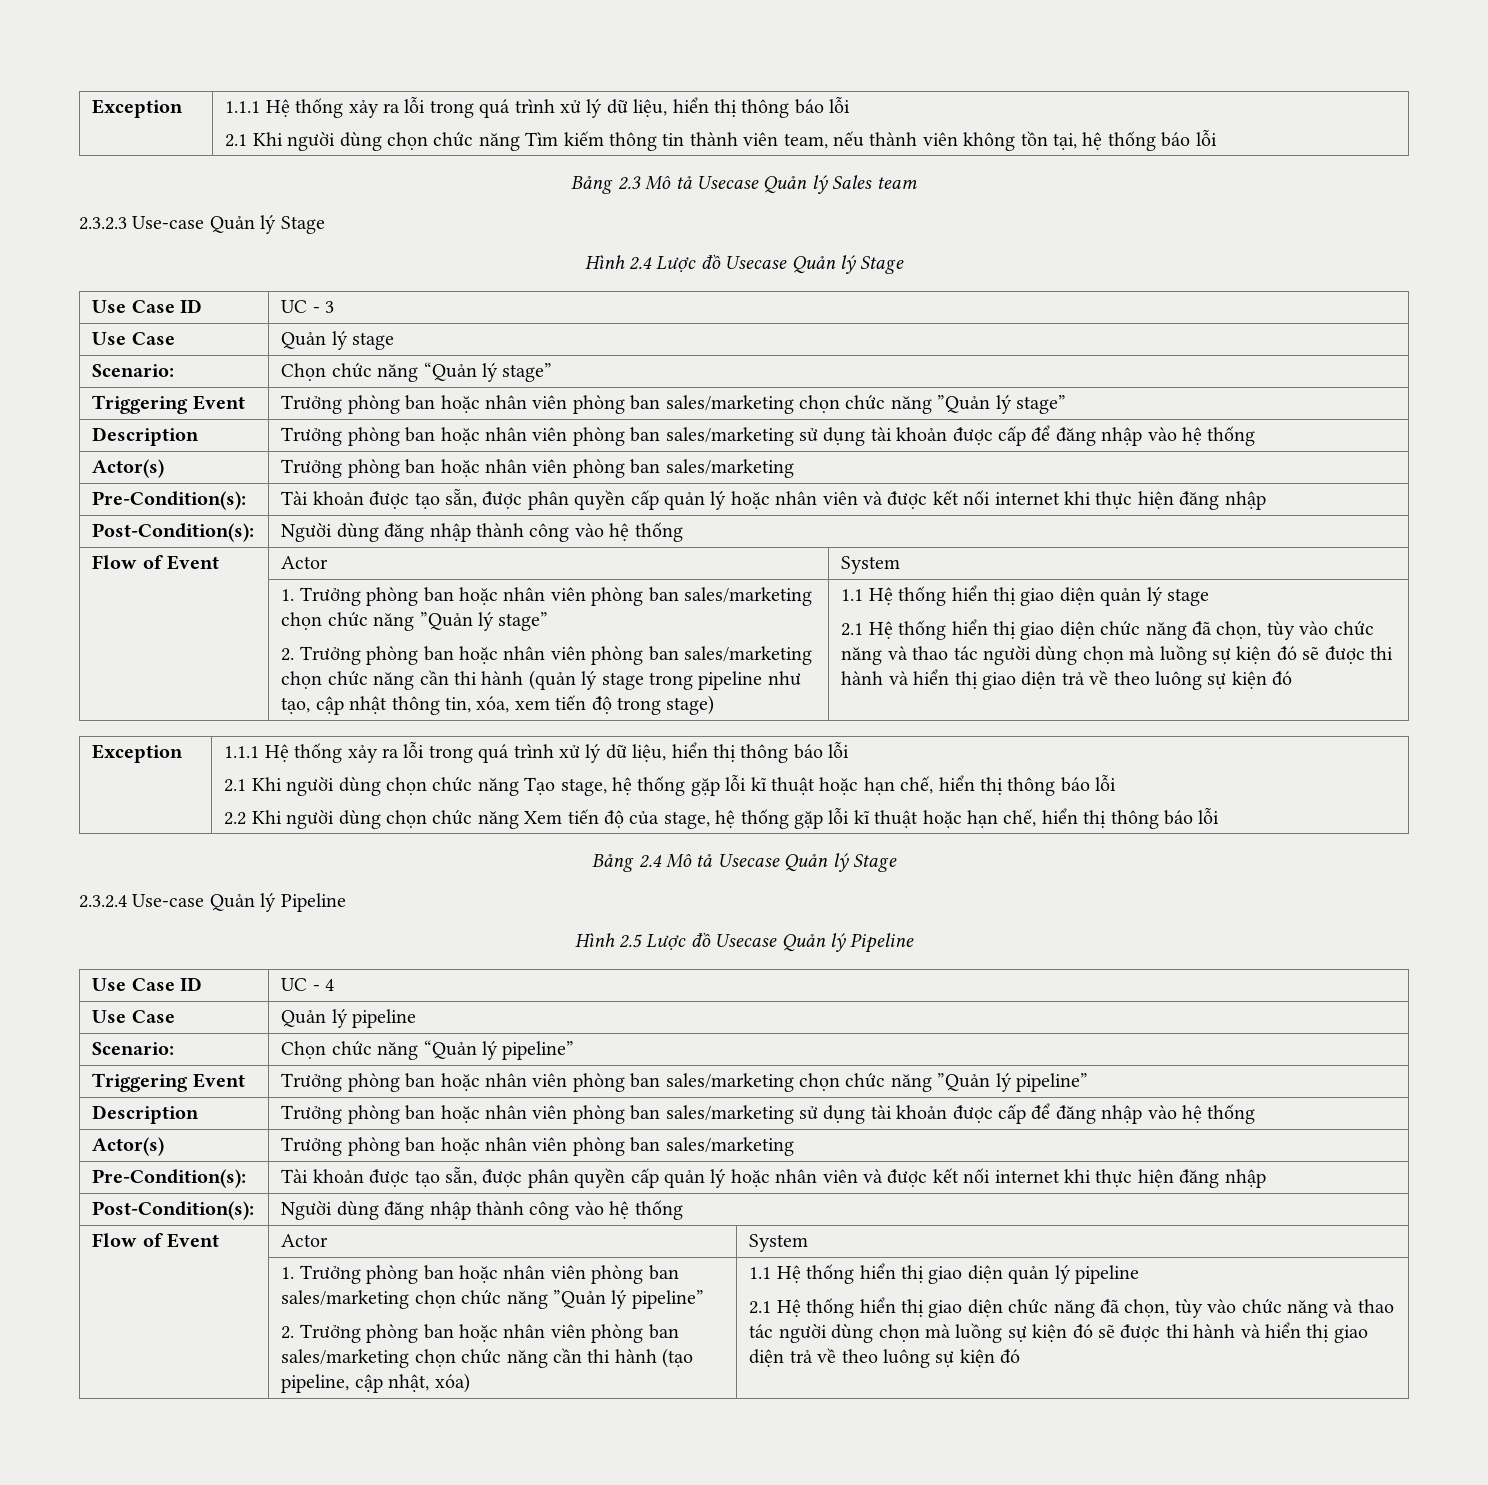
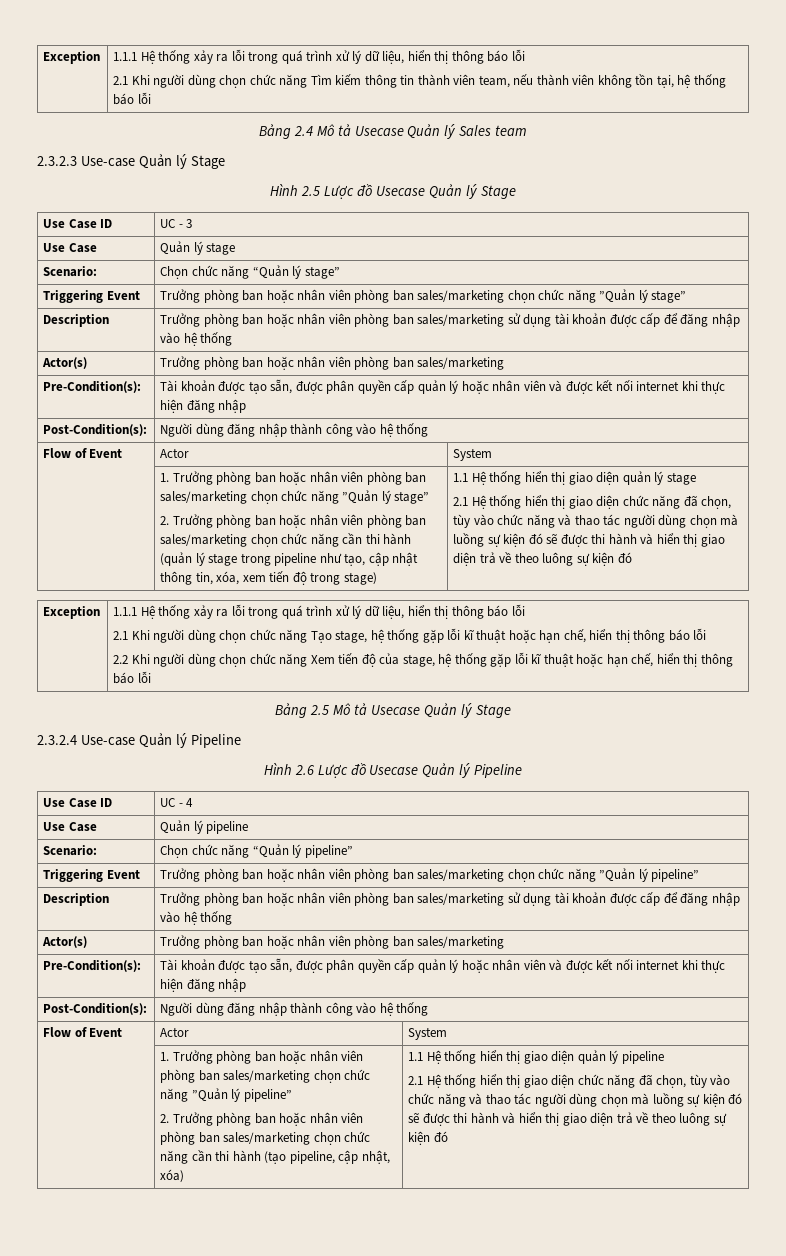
[617,176,641,190] 2.3 -> [293,126,313,136] 2.4
[629,257,652,270] 2.4 -> [301,186,321,196] 2.5
[638,855,662,868] 2.4 -> [310,705,330,715] 2.5
[619,934,642,948] 2.5 -> [294,765,315,775] 2.6

